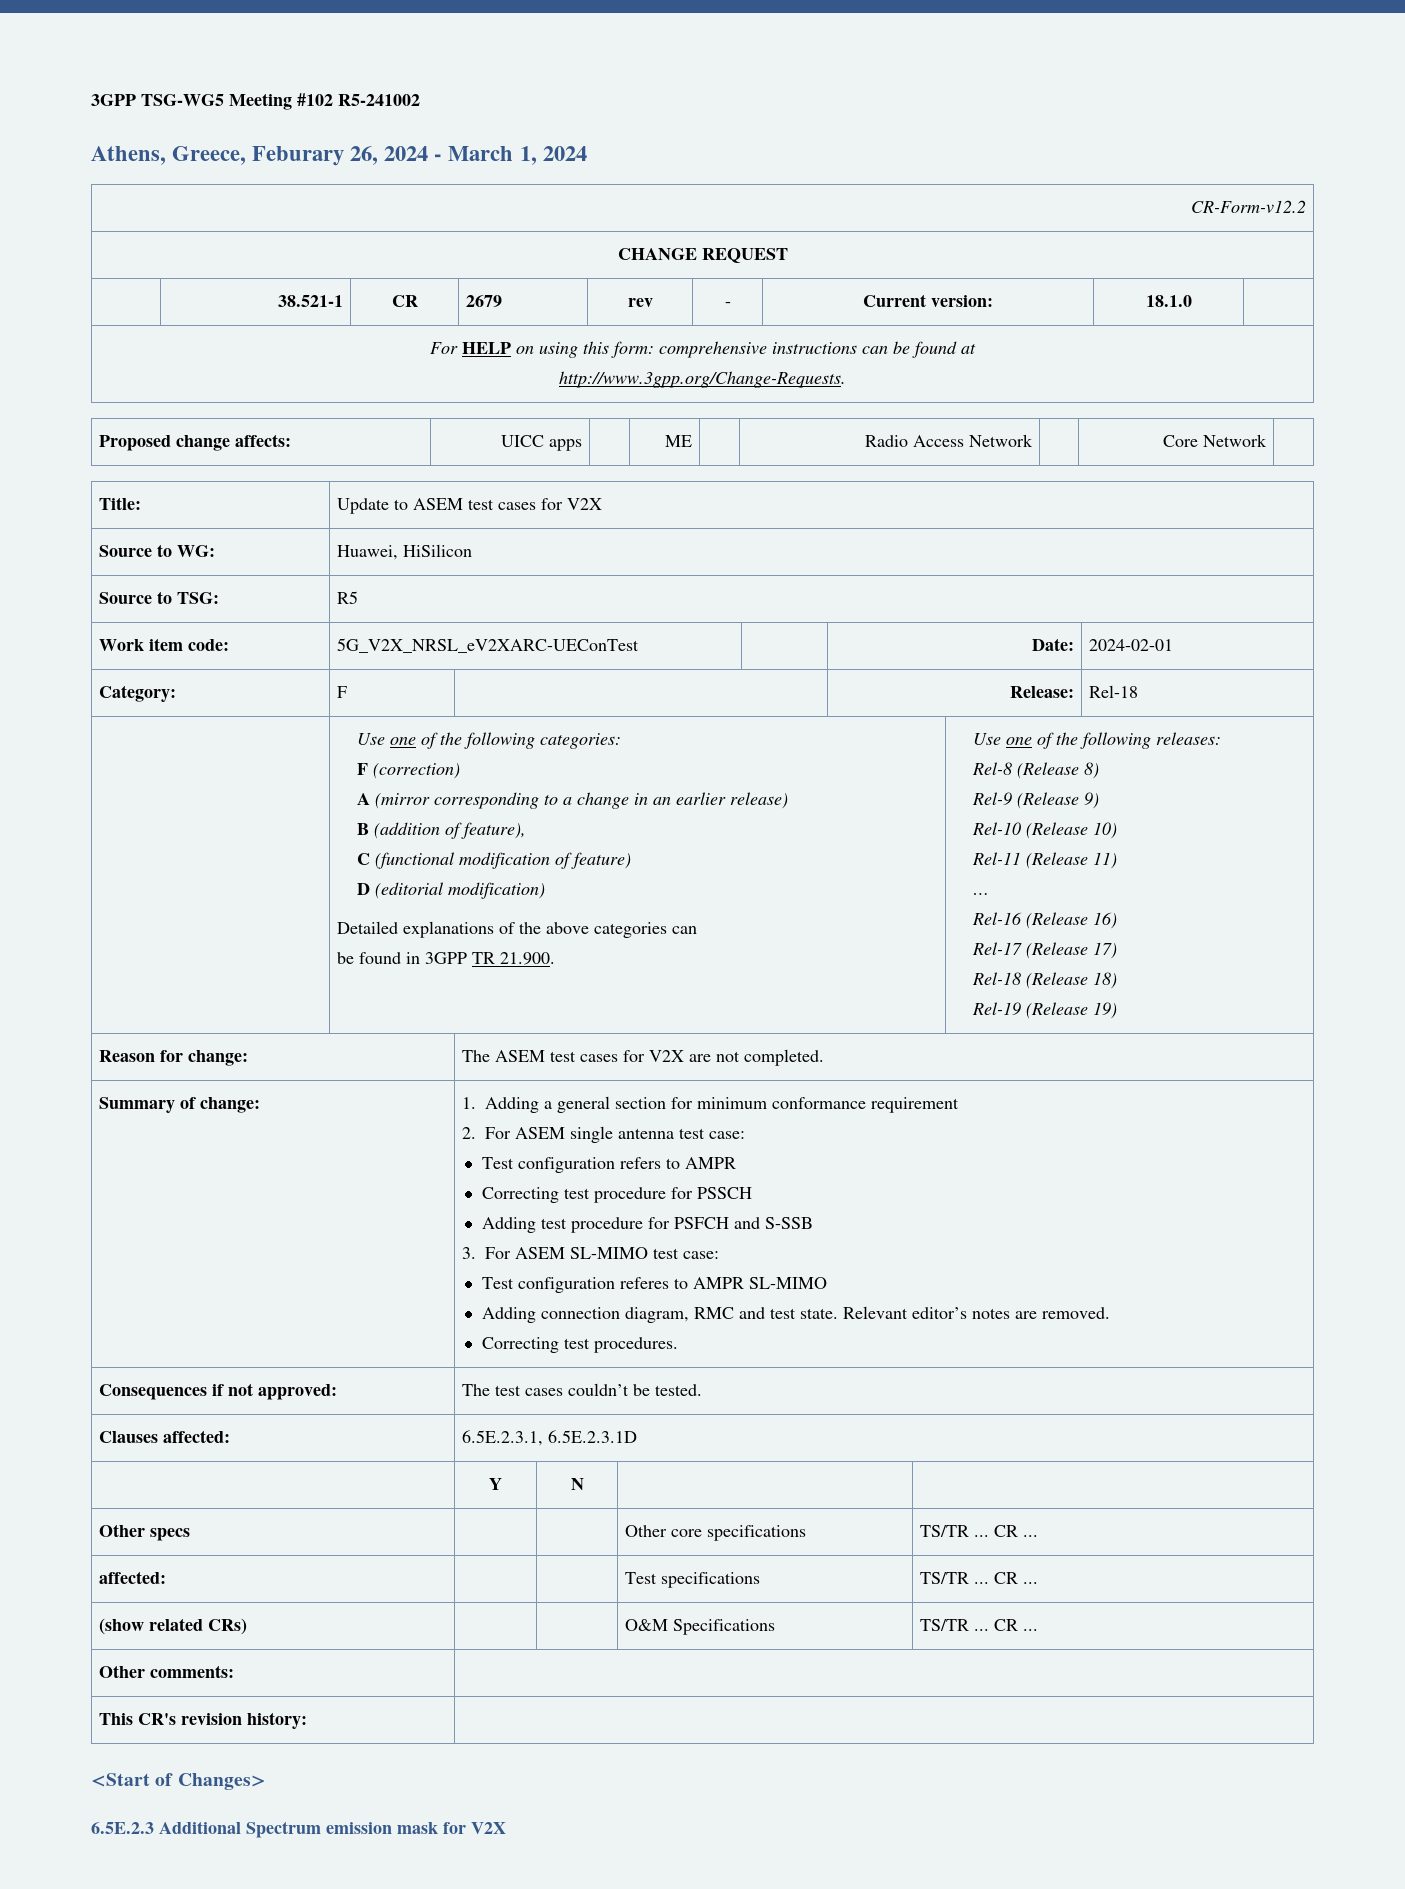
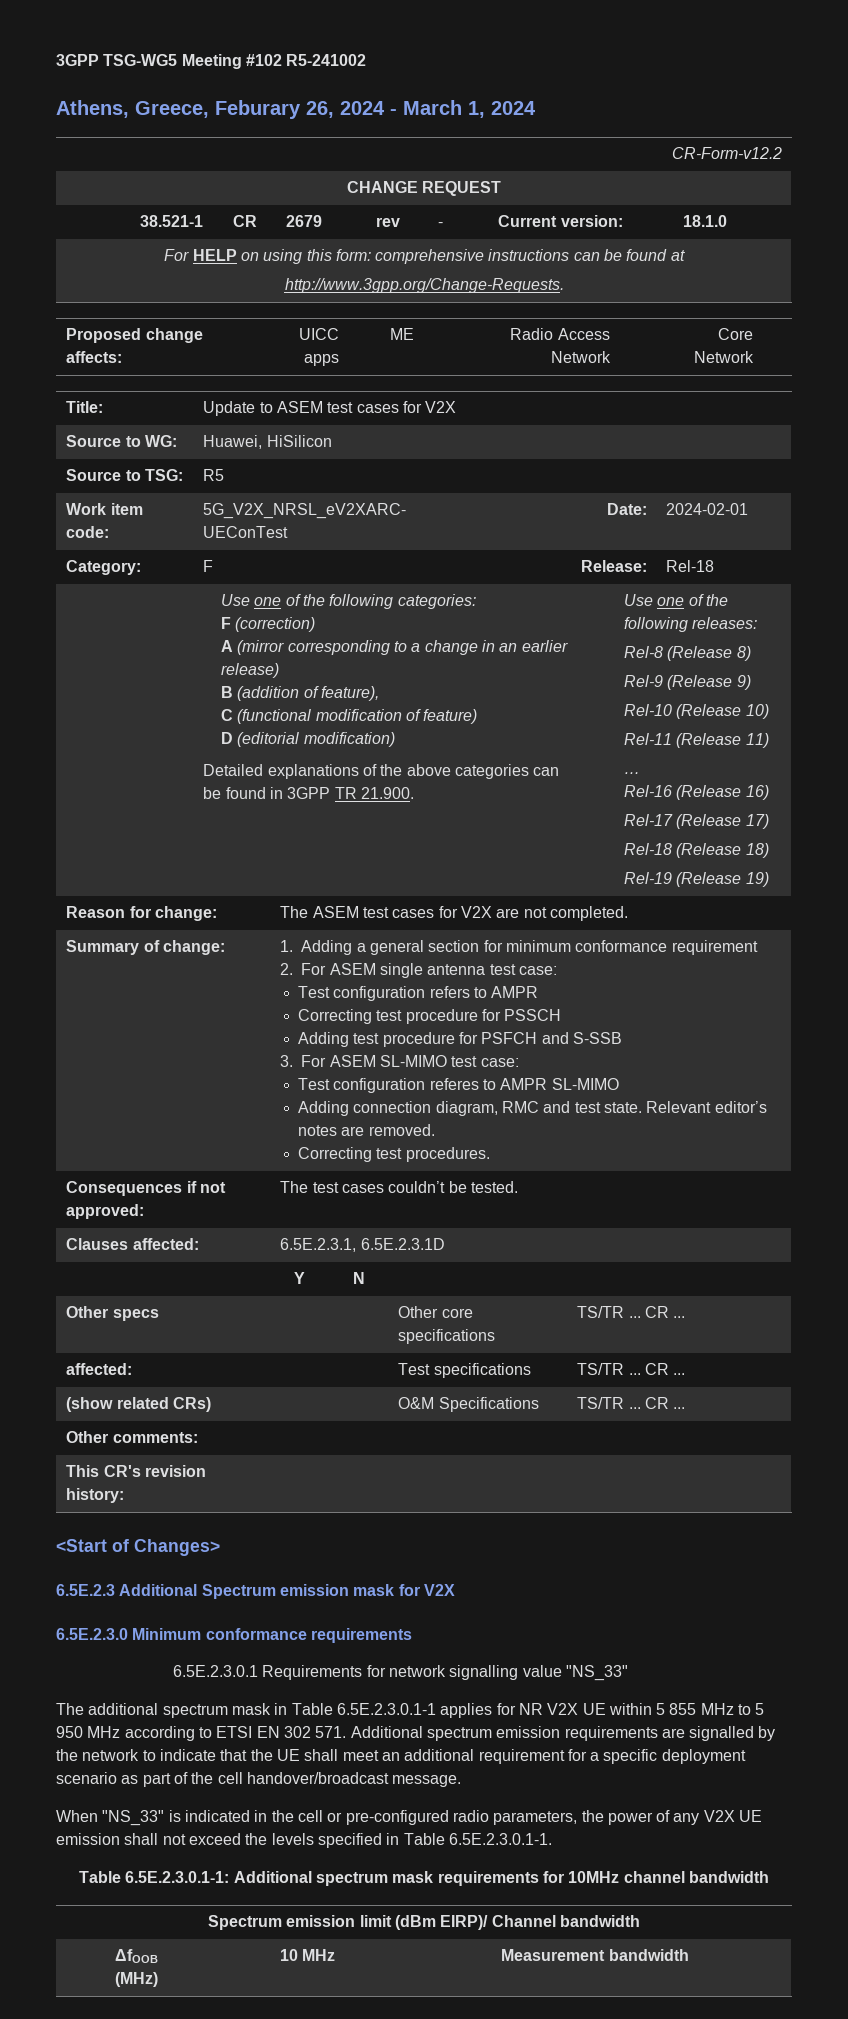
(506, 1828) none -> [56,1628,412,1643] [173,1665,628,1681] [56,1703,765,1718] [56,1726,776,1741] [56,1749,746,1764] [56,1772,462,1787] [56,1810,763,1826] [56,1833,552,1848] [79,1871,769,1886] [208,1915,640,1930] [115,1949,158,1963] [115,1972,158,1987] [279,1949,336,1961] [501,1949,689,1961] // 6.5E.2.3.0 Minimum conformance requirements // 6.5E.2.3.0.1 Requirements for network signalling value "NS_33" // The additional spectrum mask in Table 6.5E.2.3.0.1-1 applies for NR V2X UE within 5 855 MHz to 5 950 MHz according to ETSI EN 302 571. Additional spectrum emission requirements are signalled by the network to indicate that the UE shall meet an additional requirement for a specific deployment scenario as part of the cell handover/broadcast message. // When "NS_33" is indicated in the cell or pre-configured radio parameters, the power of any V2X UE emission shall not exceed the levels specified in Table 6.5E.2.3.0.1-1. // Table 6.5E.2.3.0.1-1: Additional spectrum mask requirements for 10MHz channel bandwidth // Spectrum emission limit (dBm EIRP)/ Channel bandwidth // ΔfOOB // (MHz) | 10 MHz | Measurement bandwidth

